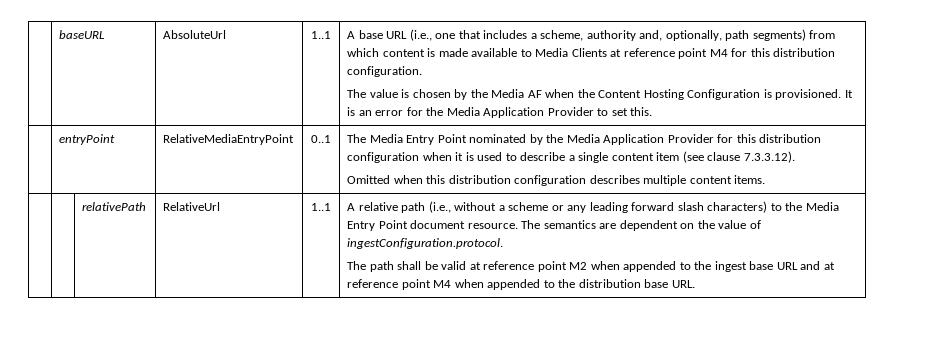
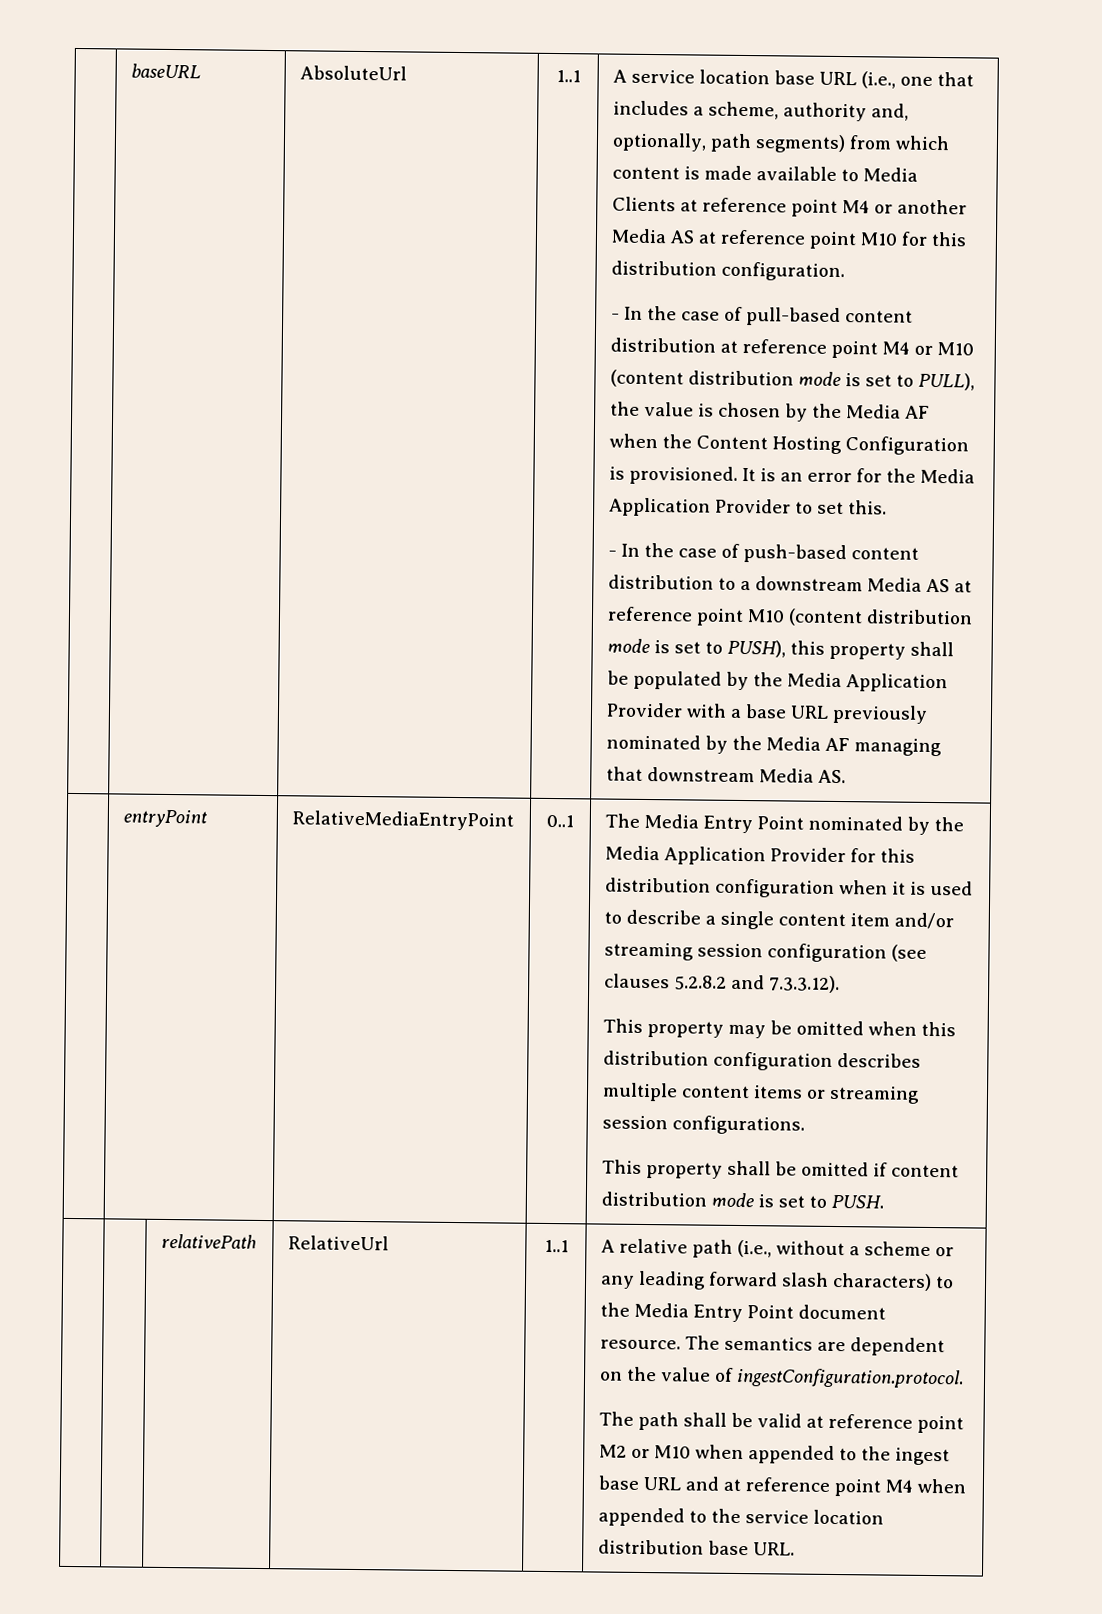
(356, 35) none -> [630,69,770,85] service location
[731,48,836,57] [347,66,423,77] [347,89,367,98] for this distribution configuration. // The -> [873,199,967,215] [610,228,967,250] [610,260,845,282] [610,305,913,327] [609,337,974,359] [609,369,975,391] [609,401,640,416] or another Media AS at reference point M10 for this distribution configuration. // - In the case of pull-based content distribution at reference point M4 or M10 (content distribution mode is set to PULL), the
(653, 111) none -> [607,542,919,564] [607,574,972,593] [606,606,973,627] [606,638,954,660] [606,670,948,693] [605,702,928,724] [605,734,942,757] [605,766,846,784] // - In the case of push-based content distribution to a downstream Media AS at reference point M10 (content distribution mode is set to PUSH), this property shall be populated by the Media Application Provider with a base URL previously nominated by the Media AF managing that downstream Media AS.
[682,151,795,163] [347,175,391,184] (see clause 7.3.3.12). // Omitted -> [893,912,954,930] [603,942,927,963] [603,973,840,994] [602,1018,864,1039] and/or streaming session configuration (see clauses 5.2.8.2 and 7.3.3.12). // This property may be omitted
[734,175,766,184] items. -> [752,1085,920,1104] [601,1115,805,1135] [601,1159,959,1179] [600,1191,884,1209] items or streaming session configurations. // This property shall be omitted if content distribution mode is set to PUSH.
(588, 266) none -> [630,1445,691,1459] or M10
(576, 283) none -> [744,1509,884,1525] service location

